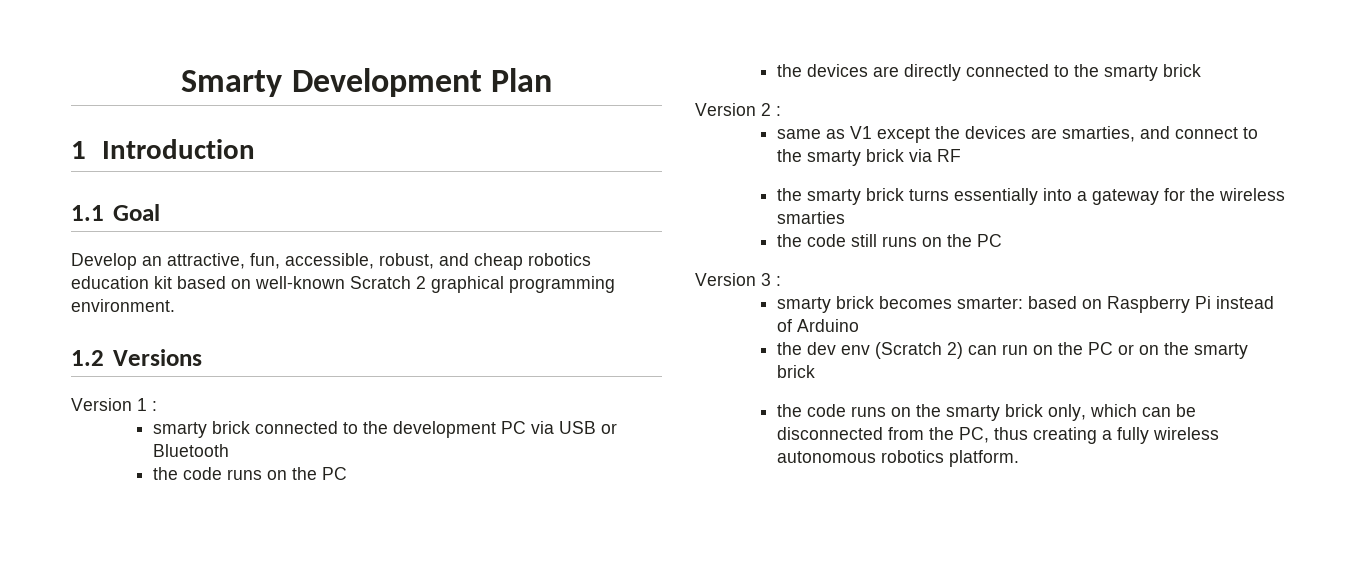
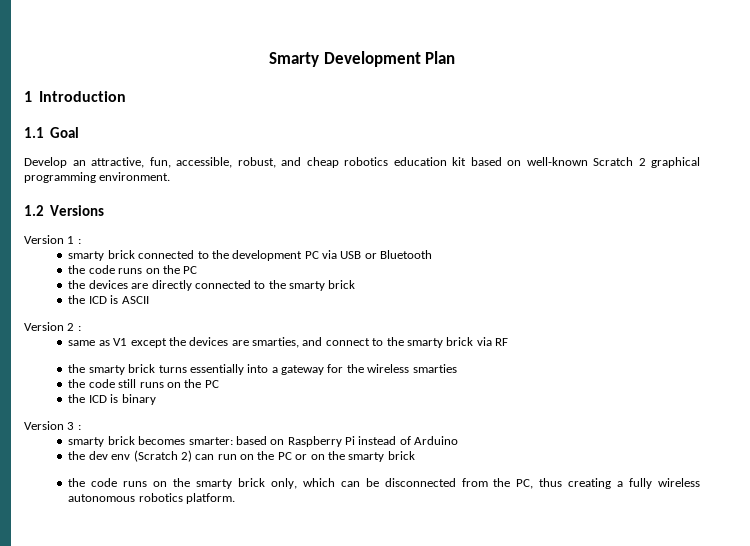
(1201, 70) none -> [68,295,149,304] // the ICD is ASCII
(1002, 240) none -> [68,394,156,405] // the ICD is binary

